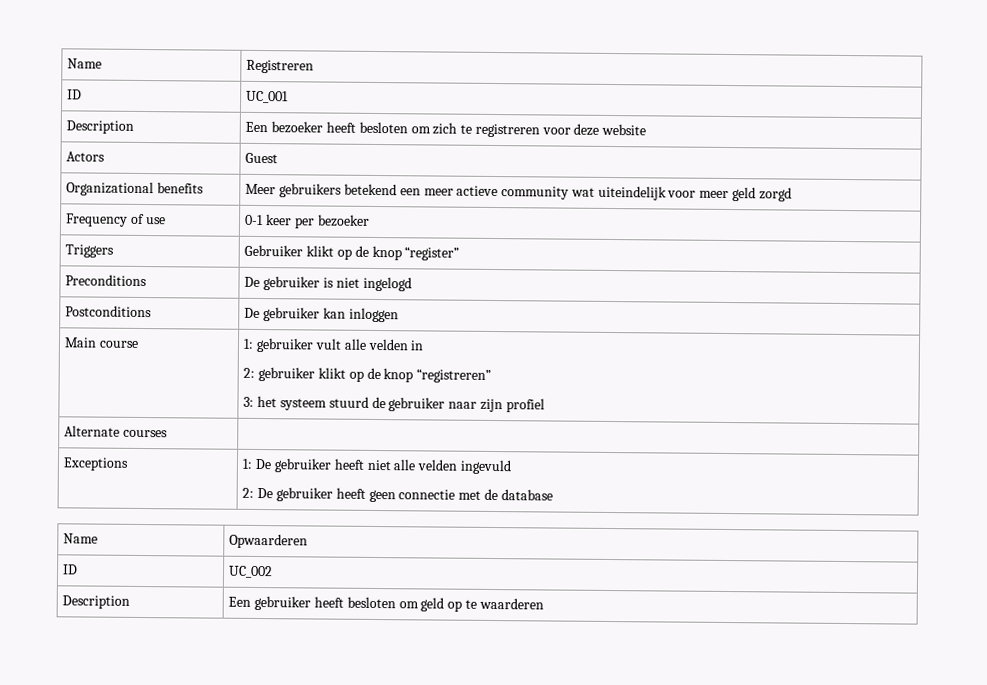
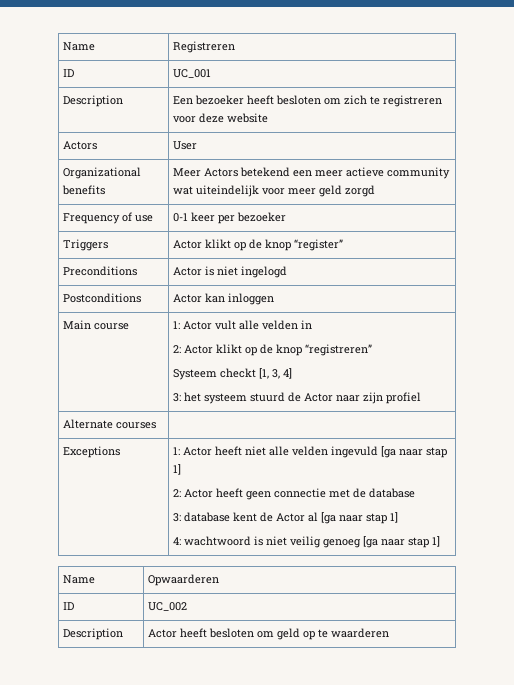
[245,152,279,164] Guest -> [173,141,198,150] User
[279,183,343,198] gebruikers -> [204,168,239,177] Actors
[244,244,304,257] Gebruiker -> [173,240,203,249] Actor
[244,276,321,291] De gebruiker -> [173,267,203,276] Actor
[244,307,321,322] De gebruiker -> [173,294,203,303] Actor
[256,337,315,353] gebruiker -> [183,321,213,330] Actor
[258,366,316,382] gebruiker -> [184,345,214,354] Actor
(492, 375) none -> [173,368,293,380] // Systeem checkt [1, 3, 4]
[388,397,446,412] gebruiker -> [304,393,334,402] Actor
[255,458,332,473] De gebruiker -> [183,447,213,456] Actor
[242,487,333,502] // 2: De gebruiker -> [381,446,448,458] [173,464,182,475] [173,489,214,498] [ga naar stap 1] // 2: Actor
(553, 495) none -> [173,512,399,524] [173,536,441,548] // 3: database kent de Actor al [ga naar stap 1] // 4: wachtwoord is niet veilig genoeg [ga naar stap 1]
[228,595,312,611] Een gebruiker -> [148,629,178,638] Actor

